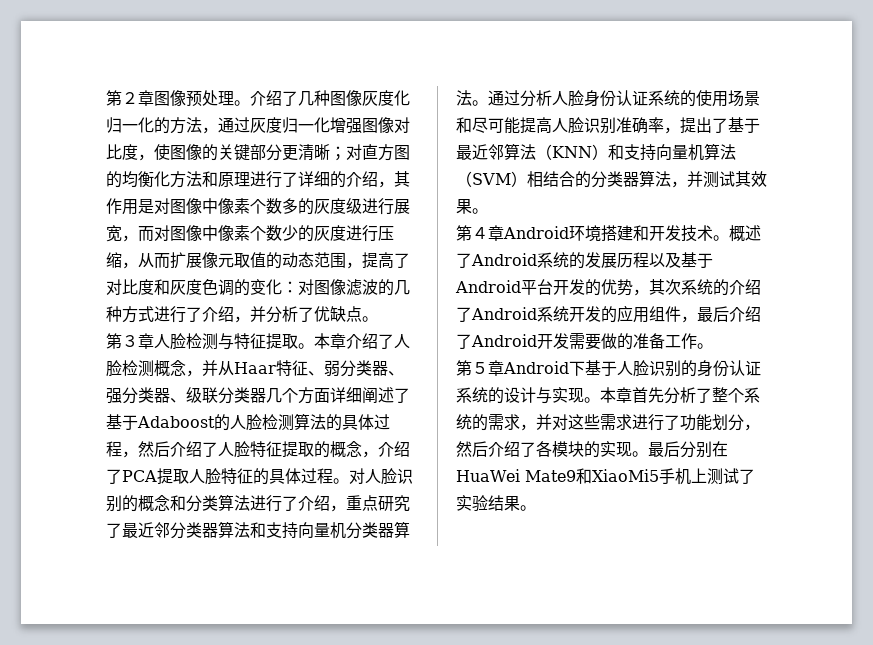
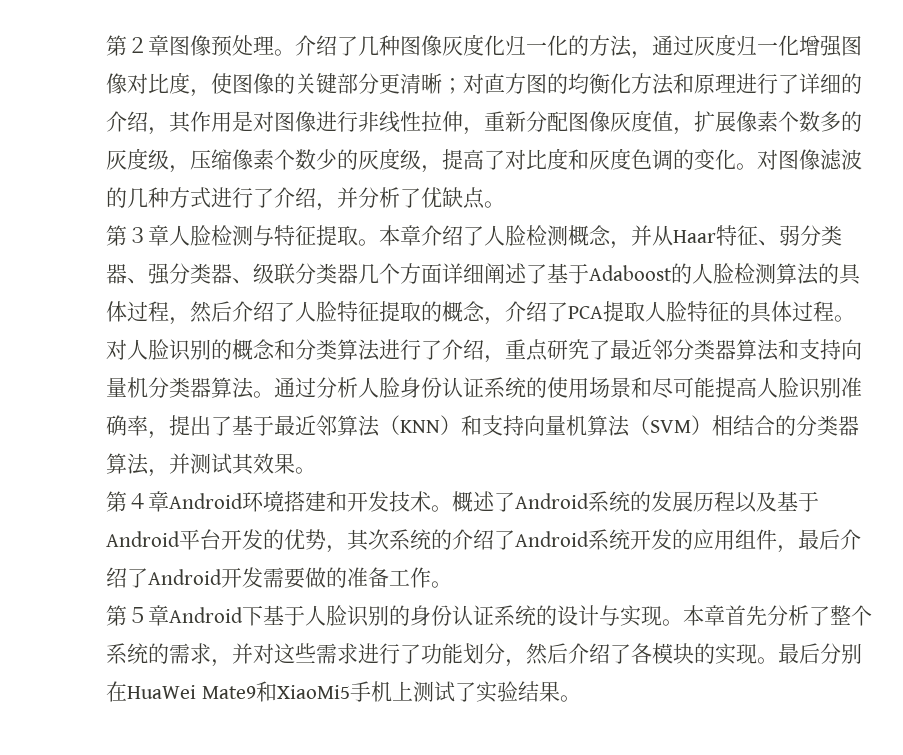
[202,198,218,214] 中 -> [316,110,736,135] 进行非线性拉伸，重新分配图像灰度值，扩展
[362,198,410,215] [106,225,394,242] [106,252,346,269] 进行展宽，而对图像中像素个数少的灰度进行压缩，从而扩展像元取值的动态范围 -> [169,148,421,173] ，压缩像素个数少的灰度级
[282,281,298,293] ： -> [736,163,757,170] 。

